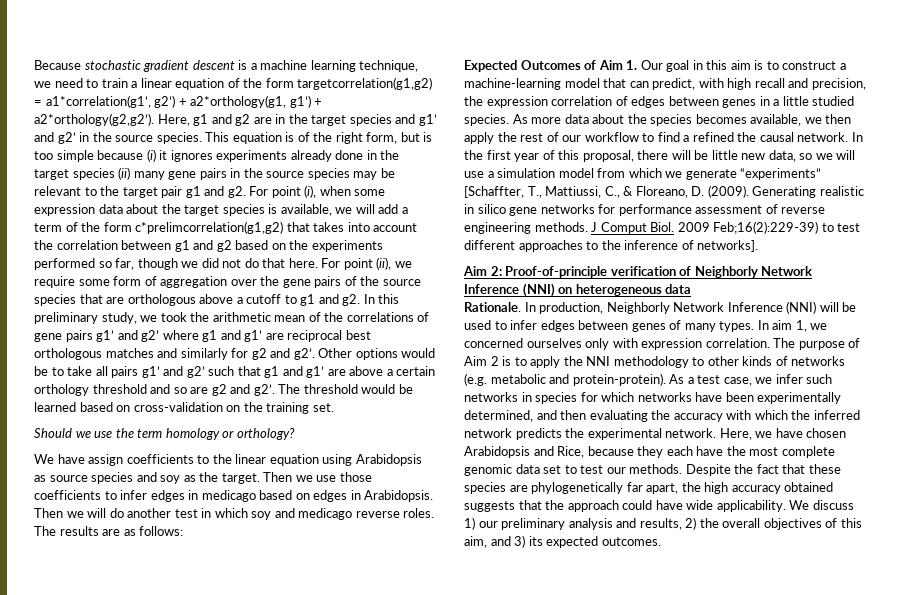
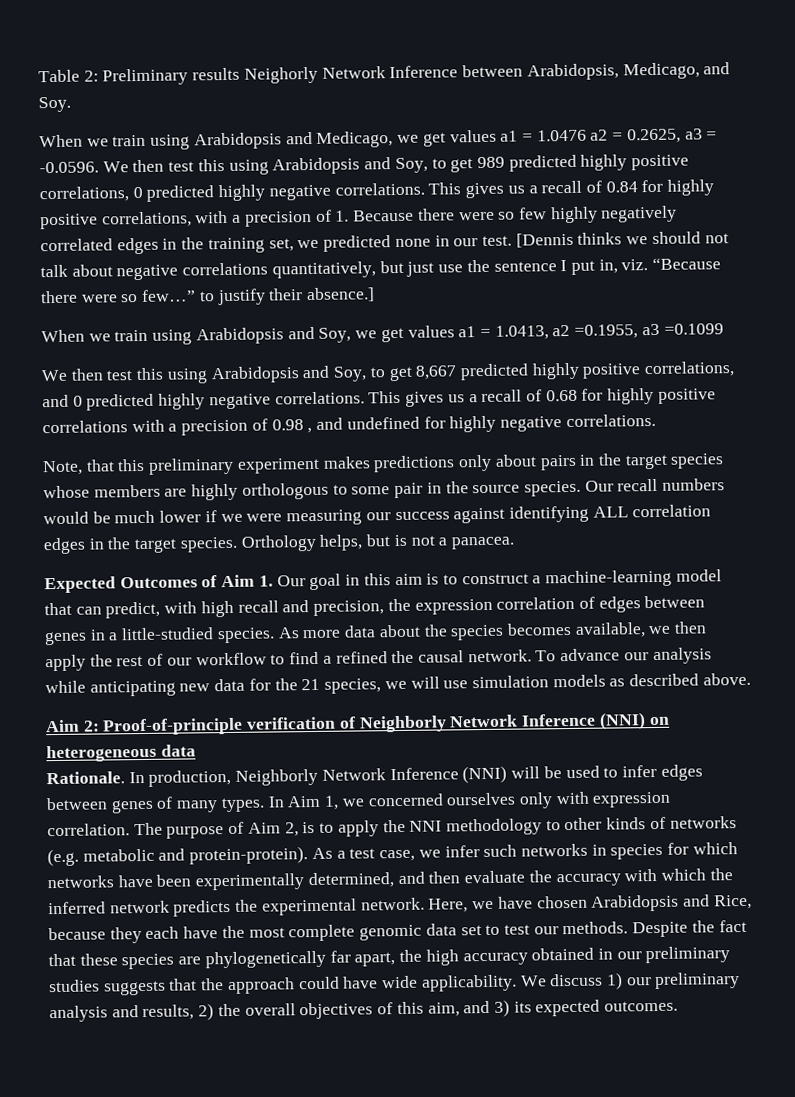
[34,60,419,72] [34,77,433,90] [34,95,323,108] [34,113,437,126] [34,132,433,144] [34,149,400,162] [34,167,395,180] [34,185,386,198] [34,204,408,216] [34,221,418,234] [34,240,383,252] [34,257,412,270] [34,276,421,288] [34,294,400,306] [34,312,430,324] [34,330,371,342] [34,348,436,360] [34,366,436,378] [34,384,413,396] [34,402,334,414] [34,428,295,440] [34,454,422,466] [34,472,372,484] [34,490,434,502] [34,508,435,520] [34,526,184,536] Because stochastic gradient descent is a machine learning technique, we need to train a linear equation of the form targetcorrelation(g1,g2) = a1*correlation(g1’, g2’) + a2*orthology(g1, g1’) + a2*orthology(g2,g2’). Here, g1 and g2 are in the target species and g1’ and g2’ in the source species. This equation is of the right form, but is too simple because (i) it ignores experiments already done in the target species (ii) many gene pairs in the source species may be relevant to the target pair g1 and g2. For point (i), when some expression data about the target species is available, we will add a term of the form c*prelimcorrelation(g1,g2) that takes into account the correlation between g1 and g2 based on the experiments performed so far, though we did not do that here. For point (ii), we require some form of aggregation over the gene pairs of the source species that are orthologous above a cutoff to g1 and g2. In this preliminary study, we took the arithmetic mean of the correlations of gene pairs g1’ and g2’ where g1 and g1’ are reciprocal best orthologous matches and similarly for g2 and g2’. Other options would be to take all pairs g1’ and g2’ such that g1 and g1’ are above a certain orthology threshold and so are g2 and g2’. The threshold would be learned based on cross-validation on the training set. // Should we use the term homology or orthology? // We have assign coefficients to the linear equation using Arabidopsis as source species and soy as the target. Then we use those coefficients to infer edges in medicago based on edges in Arabidopsis. Then we will do another test in which soy and medicago reverse roles. The results are as follows: -> [38,62,731,86] [38,96,71,113] [39,128,718,150] [39,154,690,175] [39,179,715,203] [40,205,678,230] [40,231,729,255] [40,257,722,281] [40,287,376,306] [41,323,724,345] [41,361,736,384] [42,387,716,411] [42,413,656,436] [42,453,725,476] [43,478,726,501] [43,504,712,526] [43,534,515,555] Table 2: Preliminary results Neighorly Network Inference between Arabidopsis, Medicago, and Soy. // When we train using Arabidopsis and Medicago, we get values a1 = 1.0476 a2 = 0.2625, a3 = -0.0596. We then test this using Arabidopsis and Soy, to get 989 predicted highly positive correlations, 0 predicted highly negative correlations. This gives us a recall of 0.84 for highly positive correlations, with a precision of 1. Because there were so few highly negatively correlated edges in the training set, we predicted none in our test. [Dennis thinks we should not talk about negative correlations quantitatively, but just use the sentence I put in, viz. “Because there were so few…” to justify their absence.] // When we train using Arabidopsis and Soy, we get values a1 = 1.0413, a2 =0.1955, a3 =0.1099 // We then test this using Arabidopsis and Soy, to get 8,667 predicted highly positive correlations, and 0 predicted highly negative correlations. This gives us a recall of 0.68 for highly positive correlations with a precision of 0.98 , and undefined for highly negative correlations. // Note, that this preliminary experiment makes predictions only about pairs in the target species whose members are highly orthologous to some pair in the source species. Our recall numbers would be much lower if we were measuring our success against identifying ALL correlation edges in the target species. Orthology helps, but is not a panacea.
[782,96,855,106] little studied -> [121,627,215,641] little-studied
[851,132,863,142] [464,150,856,162] [464,168,822,180] [464,185,864,198] [464,204,826,216] [464,221,861,234] [464,240,759,252] In the first year of this proposal, there will be little new data, so we will use a simulation model from which we generate “experiments” [Schaffter, T., Mattiussi, C., & Floreano, D. (2009). Generating realistic in silico gene networks for performance assessment of reverse engineering methods. J Comput Biol. 2009 Feb;16(2):229-39) to test different approaches to the inference of networks]. -> [535,647,712,665] [45,672,751,697] To advance our analysis while anticipating new data for the 21 species, we will use simulation models as described above.
[772,320,793,330] aim -> [287,795,322,808] Aim
[490,356,499,366] 2 -> [284,822,299,837] 2,
[589,410,648,422] evaluating -> [464,870,526,884] evaluate
(834, 487) none -> [597,946,731,964] [49,979,100,993] in our preliminary studies

